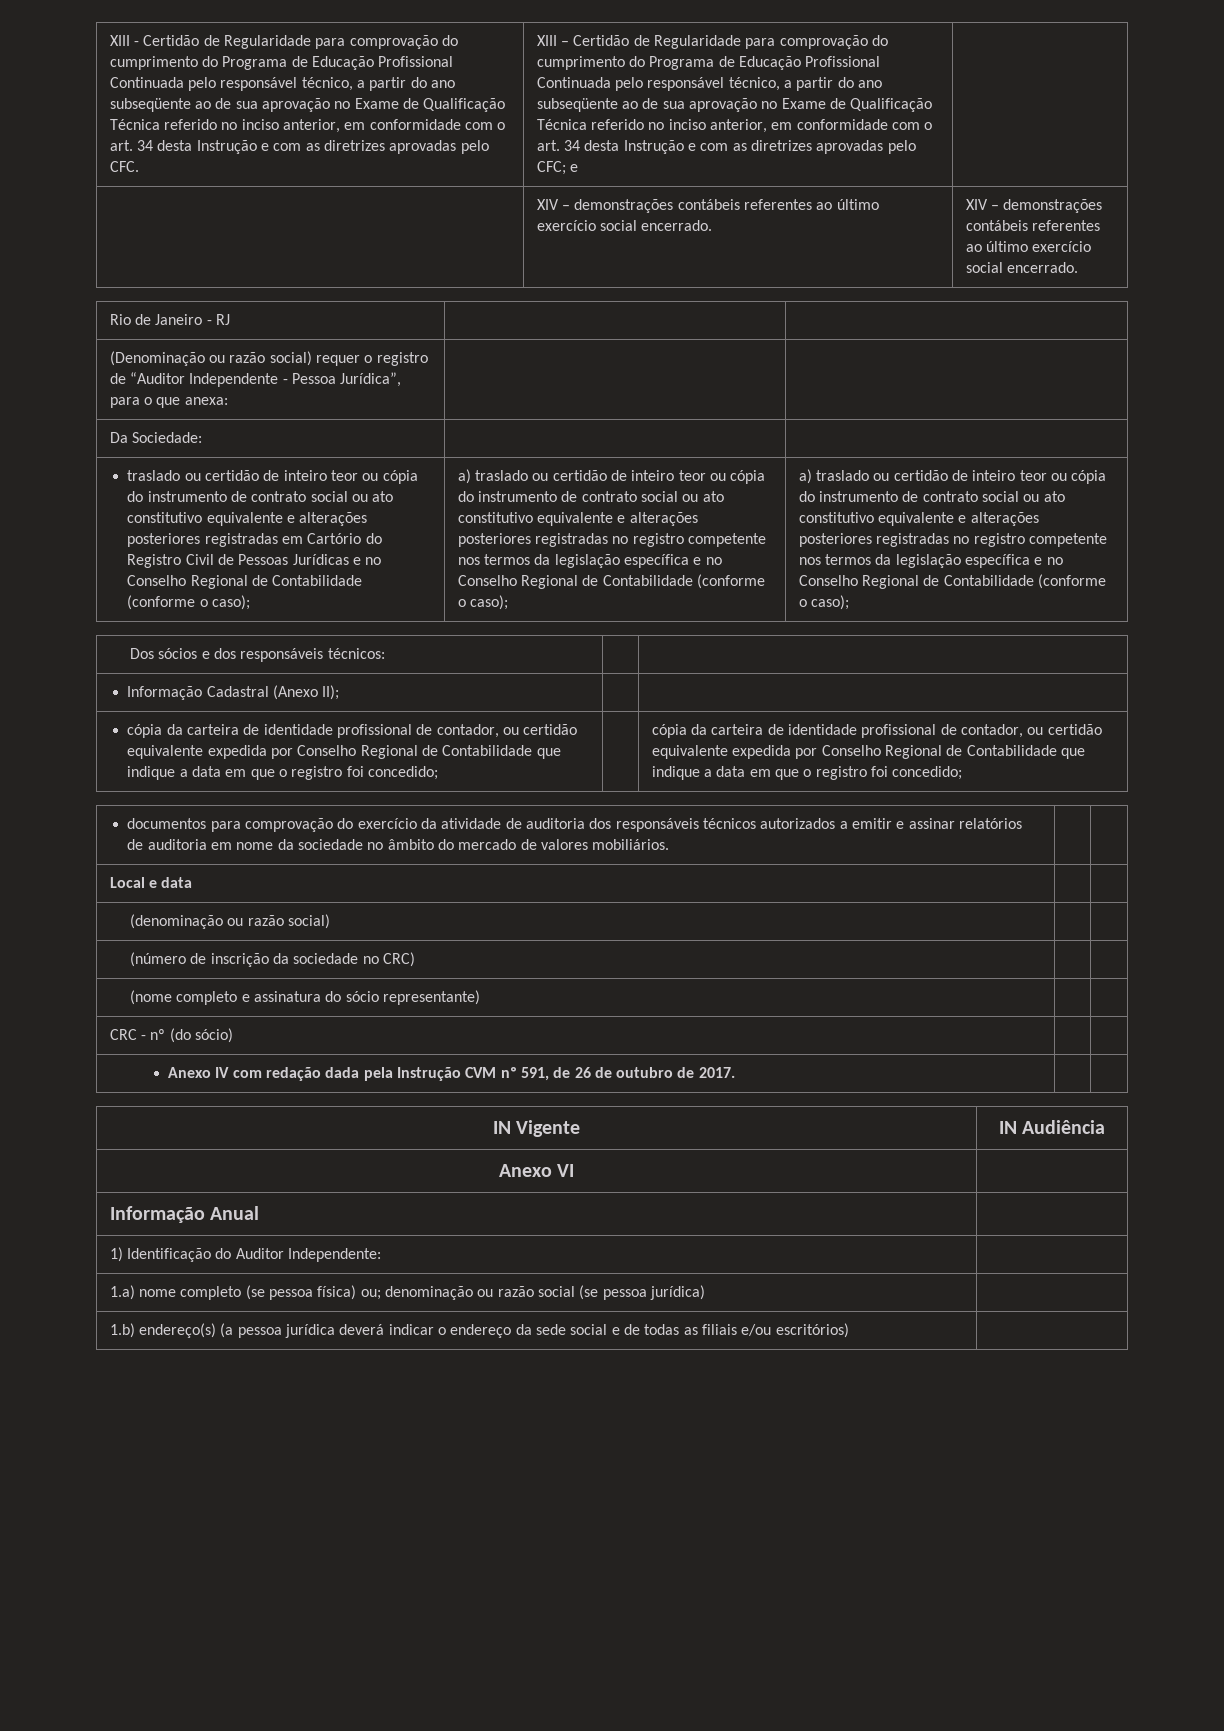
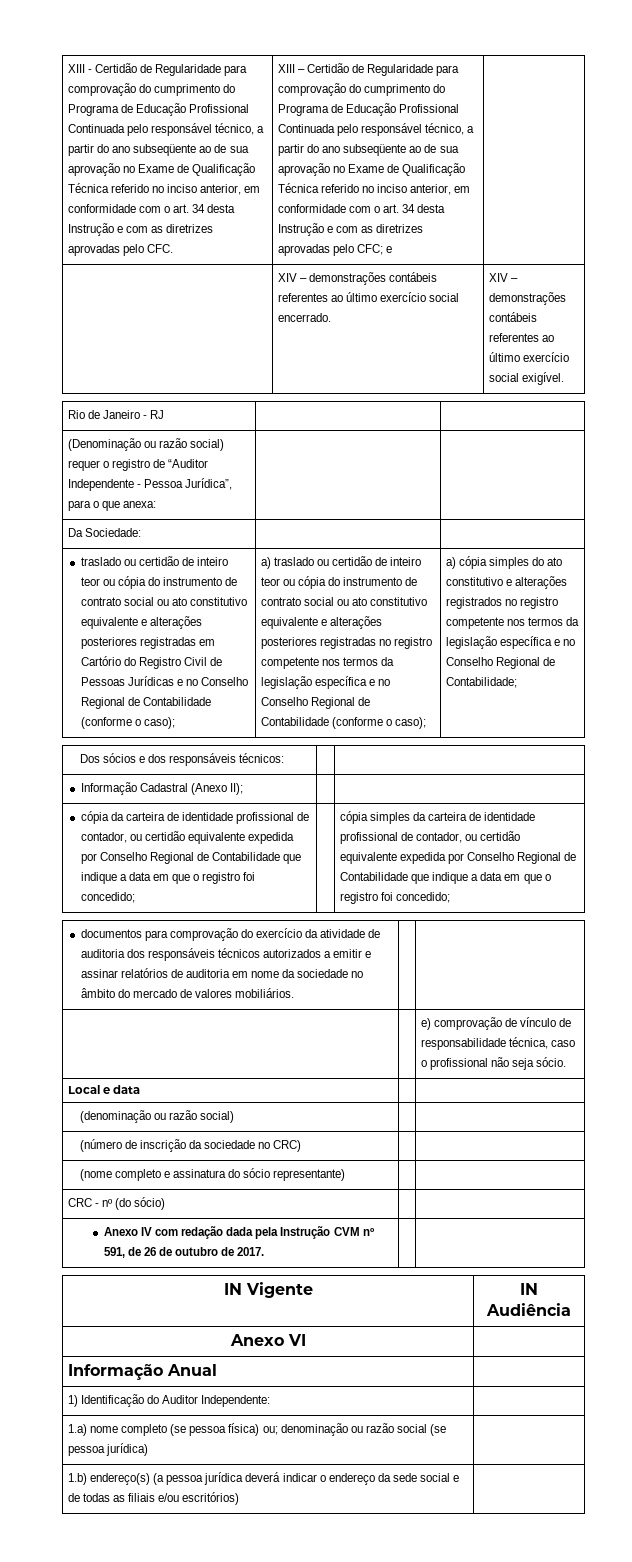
[1007,262,1079,273] encerrado. -> [522,372,565,385] exigível.
[816,470,1107,484] [798,491,1065,502] [798,512,1039,526] [798,533,950,547] traslado ou certidão de inteiro teor ou cópia do instrumento de contrato social ou ato constitutivo equivalente e alterações posteriores registradas -> [459,556,563,569] [445,576,568,589] [445,597,502,609] cópia simples do ato constitutivo e alterações registrados
[943,574,1107,589] [798,595,850,610] Contabilidade (conforme o caso); -> [445,677,517,688] Contabilidade;
(687, 731) none -> [370,812,411,824] simples
(670, 844) none -> [420,1017,572,1030] [420,1037,576,1050] [420,1057,567,1070] // | | e) comprovação de vínculo de responsabilidade técnica, caso o profissional não seja sócio.

